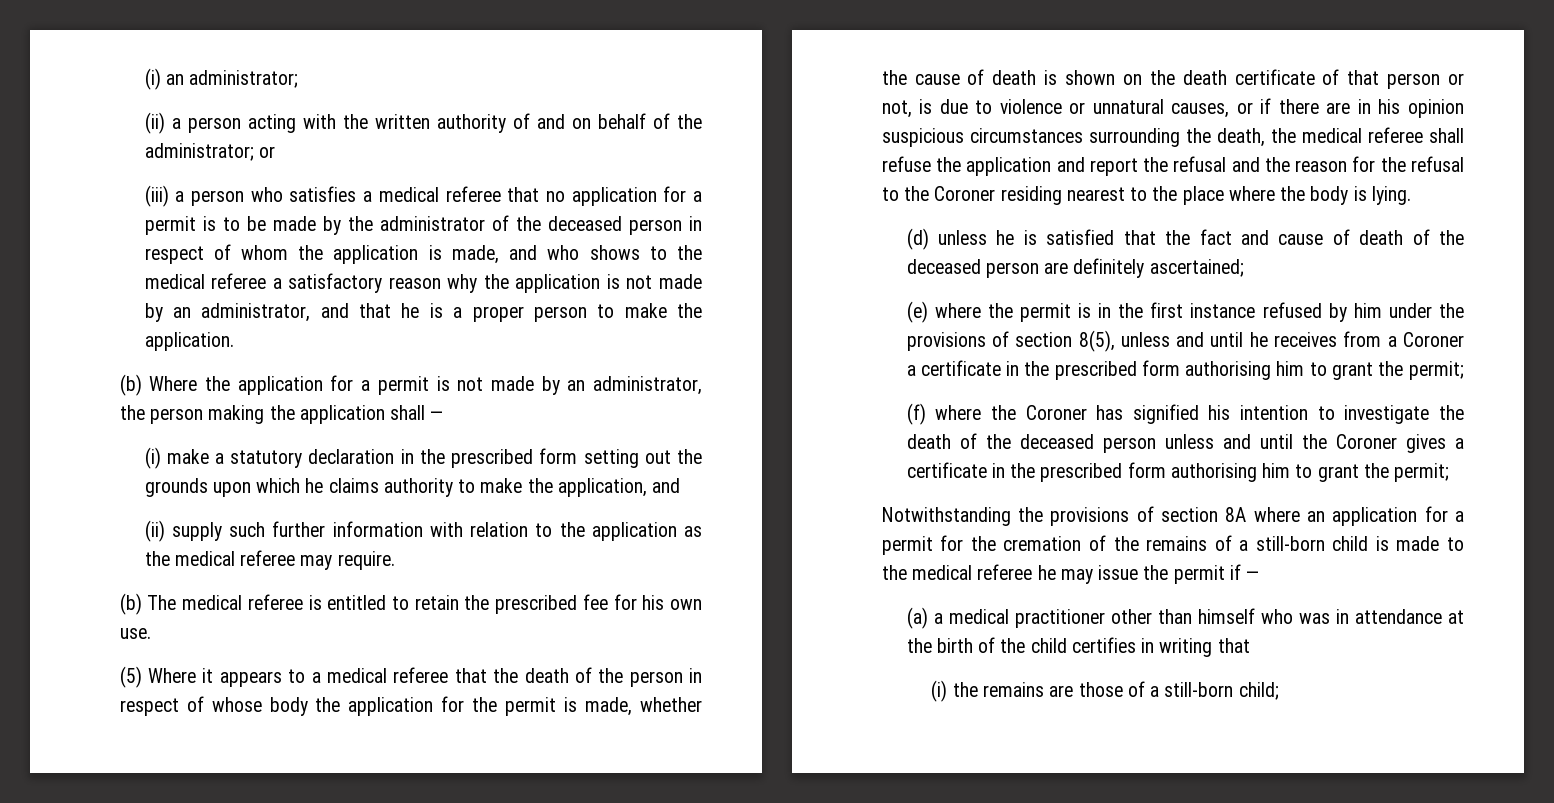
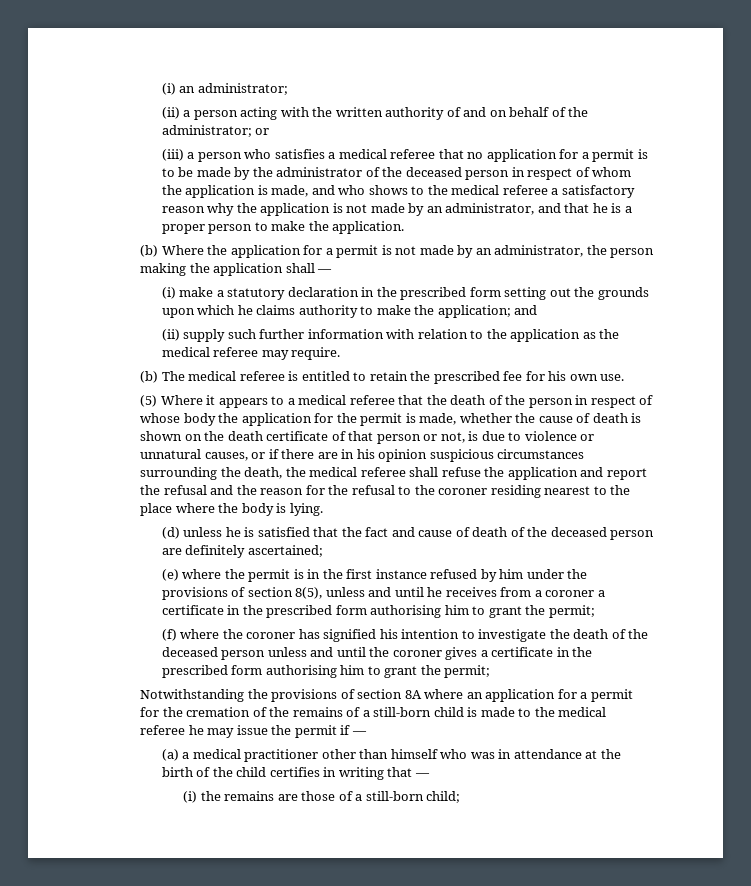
[557,478,647,497] application, -> [437,305,511,318] application;
[934,186,996,201] Coroner -> [438,488,488,495] coroner
[1403,332,1464,347] Coroner -> [545,590,595,597] coroner
[1025,405,1087,420] Coroner -> [246,632,296,639] coroner
[1335,434,1397,449] Coroner -> [392,650,442,657] coroner
(1250, 645) none -> [414,773,430,777] —

